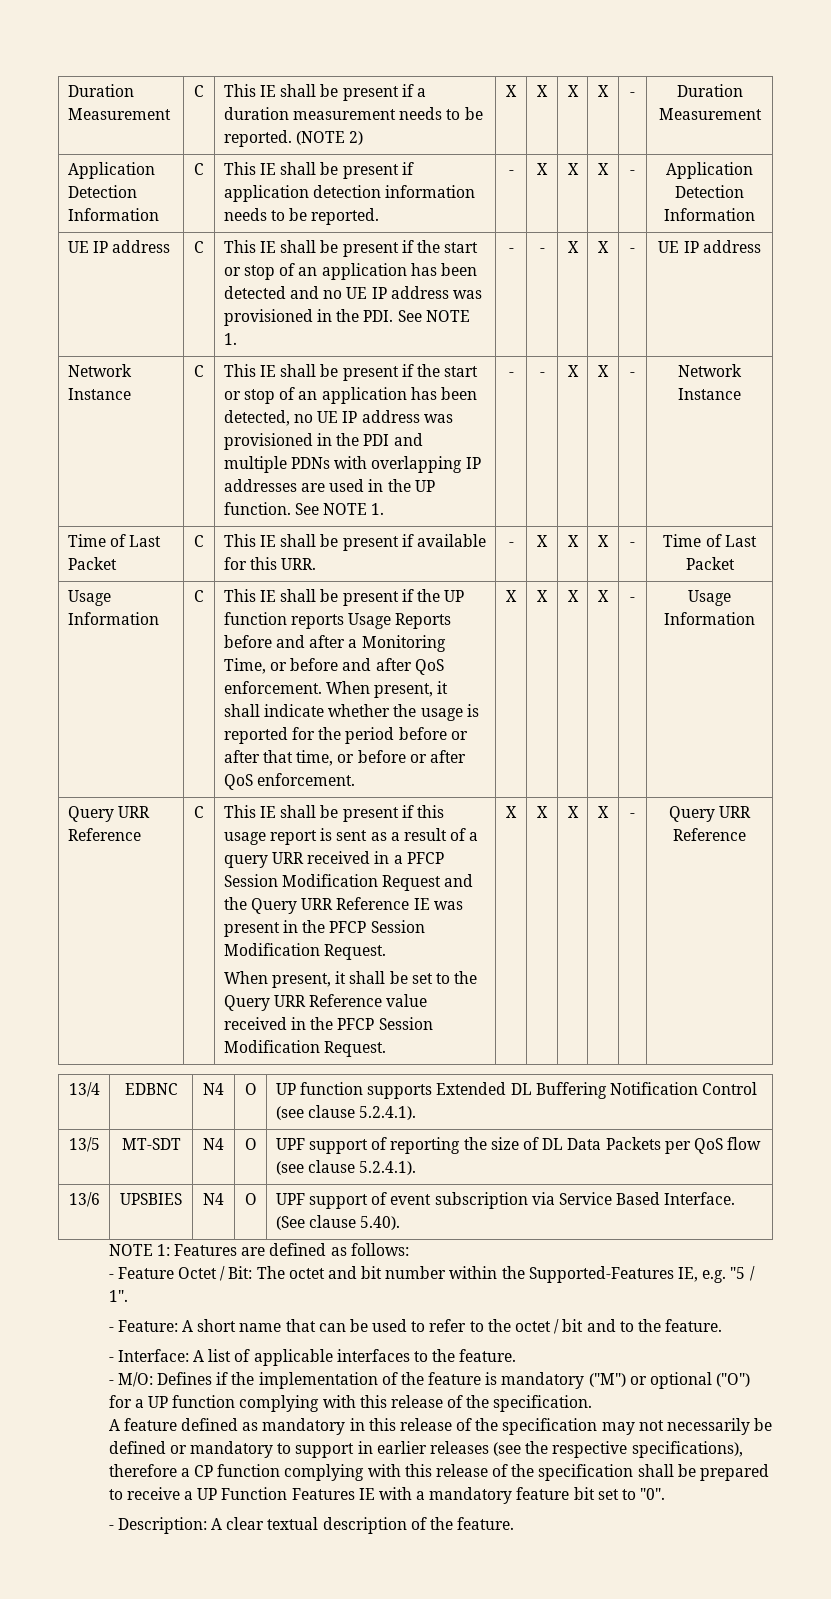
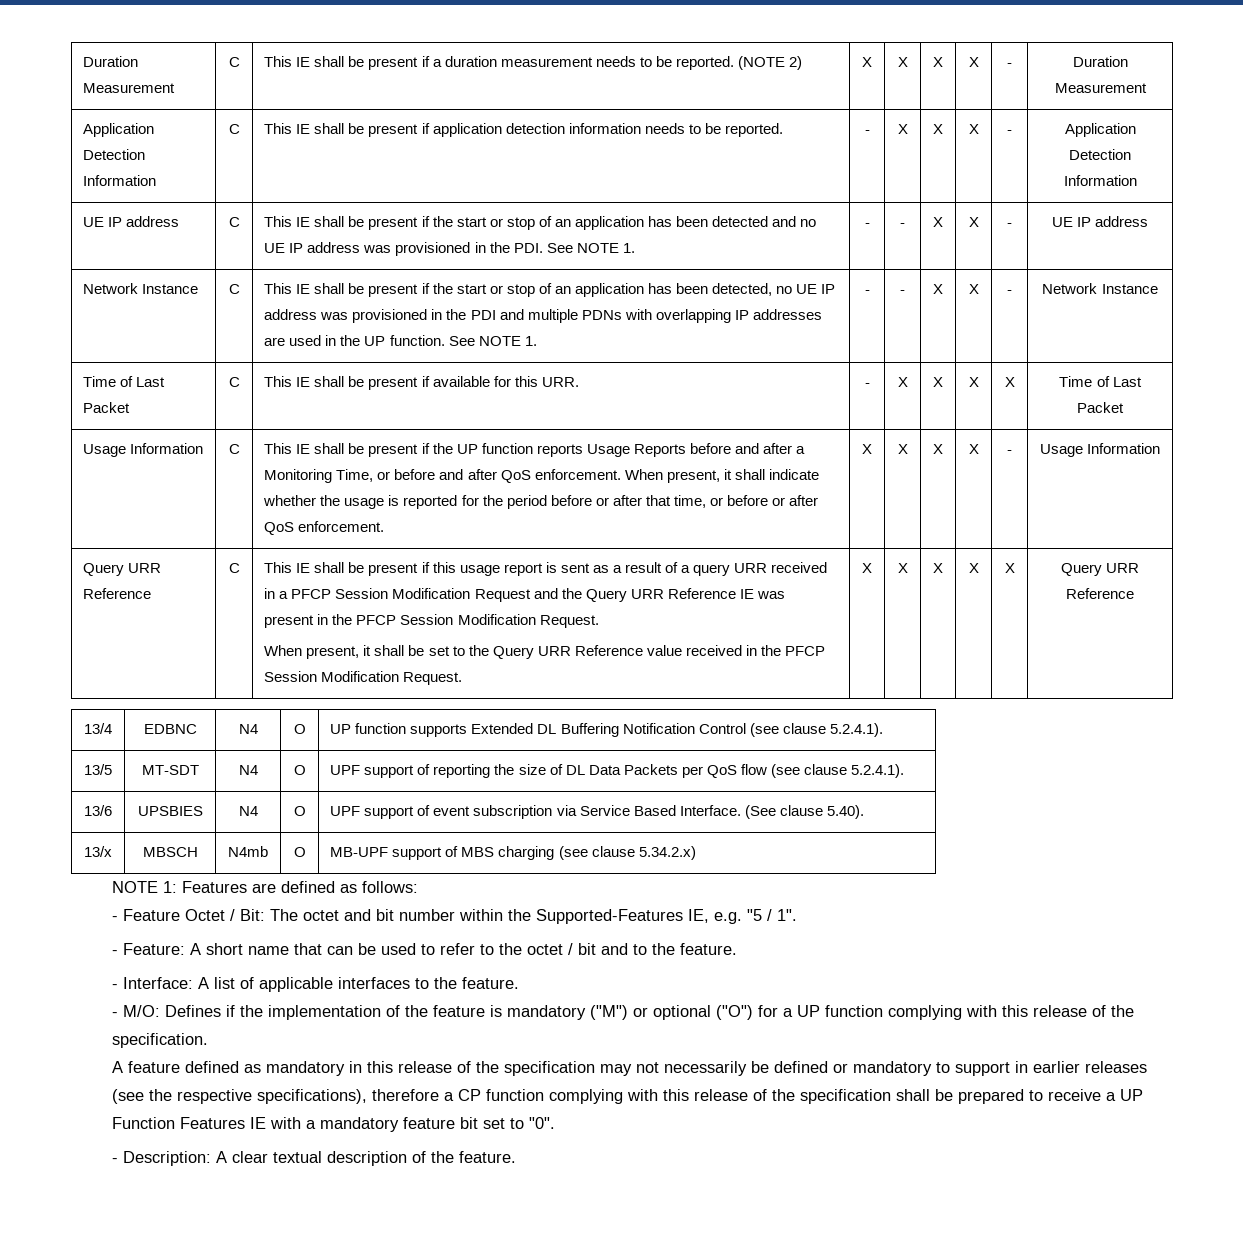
[630,542,635,547] - -> [1004,377,1015,387] X
[630,813,635,818] - -> [1004,563,1015,573] X
(401, 1223) none -> [84,846,112,857] [142,847,198,857] [228,846,268,857] [293,847,306,857] [330,846,696,860] // 13/x | MBSCH | N4mb | O | MB-UPF support of MBS charging (see clause 5.34.2.x)

